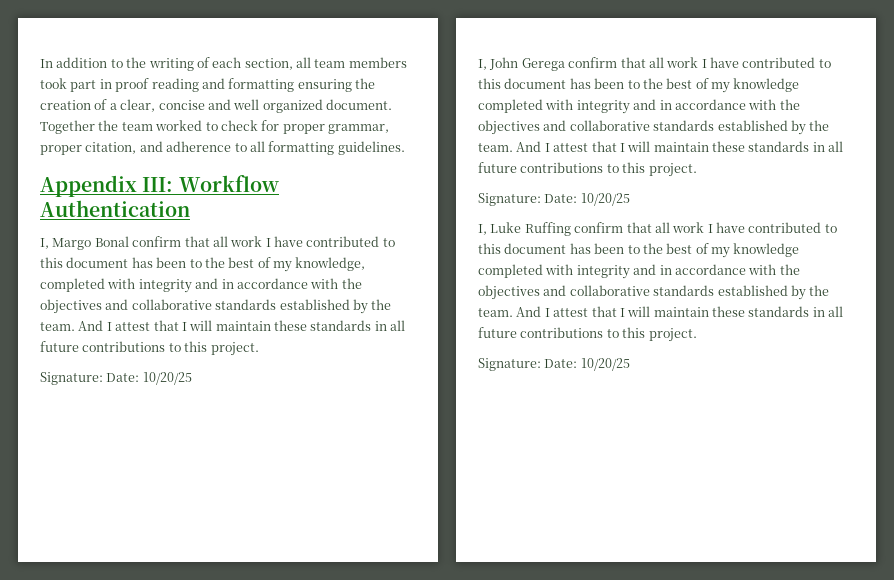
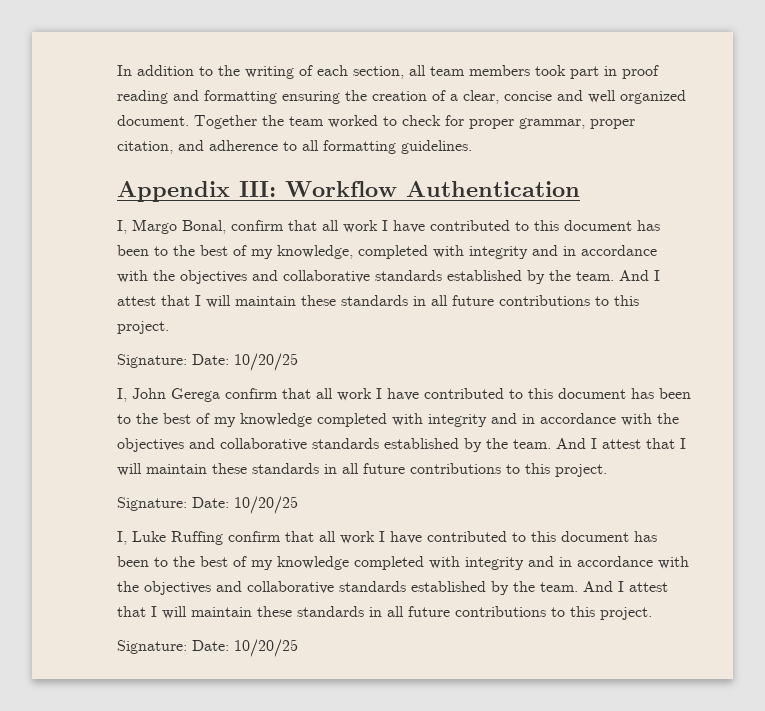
[94,236,129,247] Bonal -> [182,220,226,234] Bonal,

